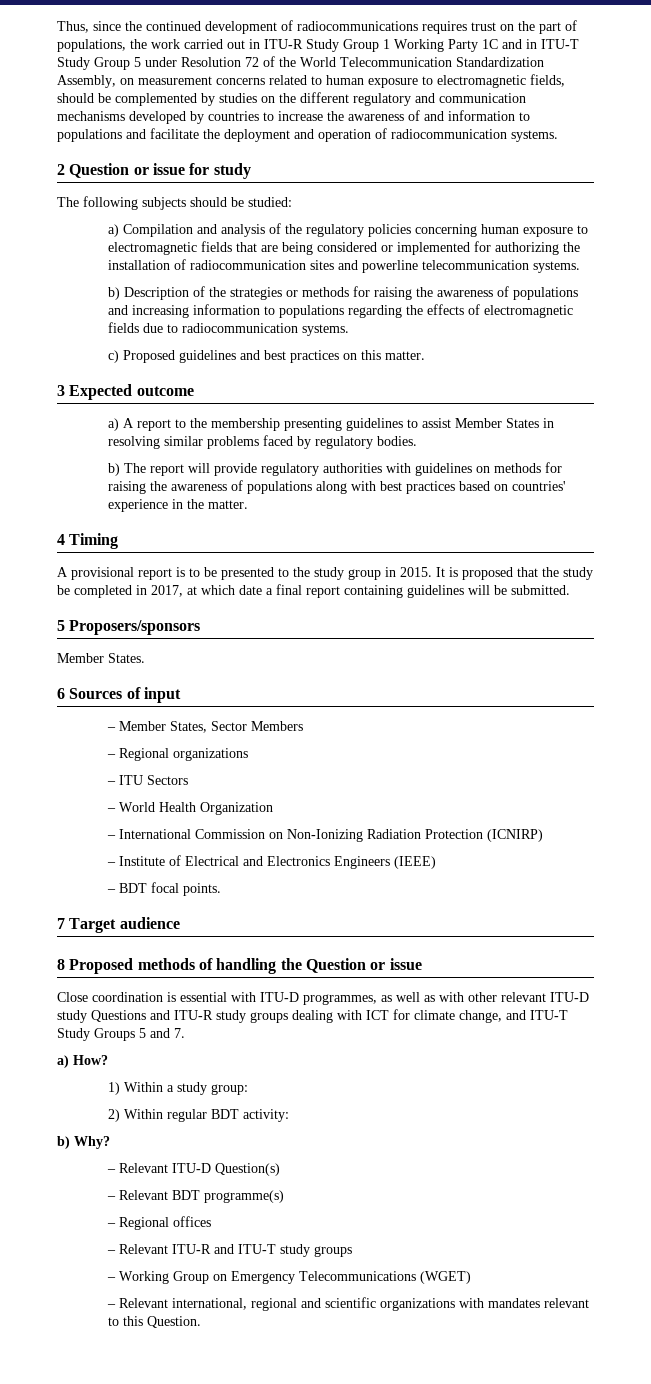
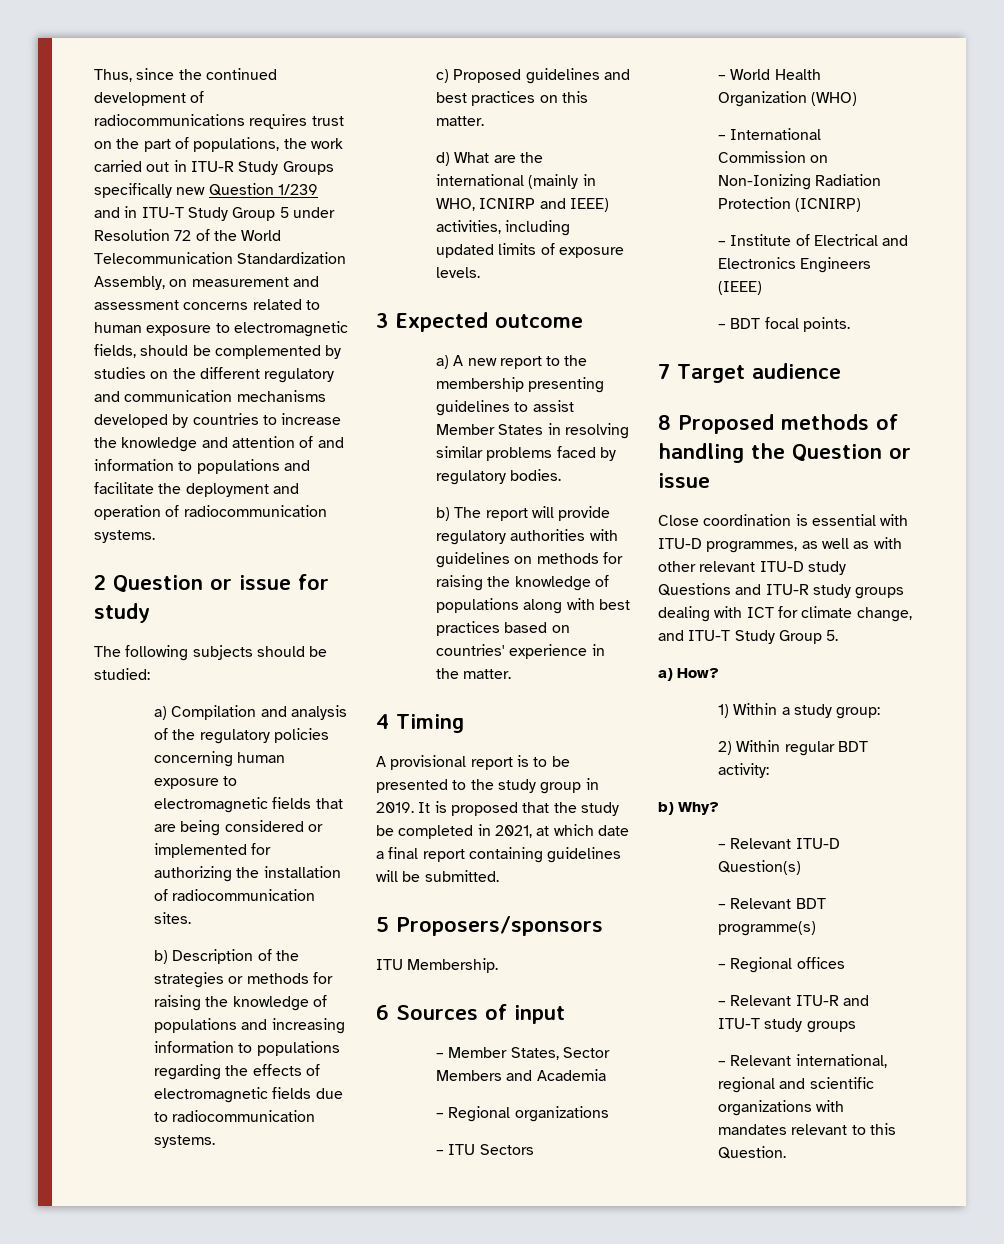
[343,39,498,52] Group 1 Working Party 1C -> [282,161,334,175] [94,183,318,198] Groups specifically new Question 1/239
(212, 80) none -> [292,276,319,287] [94,300,179,310] and assessment
[348,114,404,121] awareness -> [121,436,295,452] knowledge and attention
[309,260,580,273] sites and powerline telecommunication systems. -> [153,912,191,924] sites.
[436,290,493,297] awareness -> [232,996,309,1011] knowledge
(425, 355) none -> [435,152,543,166] [435,174,596,189] [435,198,609,212] [435,220,571,236] [435,243,624,258] [435,267,480,278] // d) What are the international (mainly in WHO, ICNIRP and IEEE) activities, including updated limits of exposure levels.
(134, 423) none -> [467,358,497,366] new
[170,484,227,491] awareness -> [514,576,591,591] knowledge
[400,567,432,577] 2015. -> [376,802,414,813] 2019.
[151,585,183,597] 2017, -> [494,825,532,838] 2021,
[57,653,145,663] Member States. -> [376,958,499,973] ITU Membership.
(303, 726) none -> [506,1069,606,1081] and Academia
(273, 808) none -> [811,92,858,106] (WHO)
[94,1028,185,1041] Groups 5 and 7. -> [778,630,839,644] Group 5.
[106,1271,471,1284] // – Working Group on Emergency Telecommunications (WGET) -> (856, 1027) none

